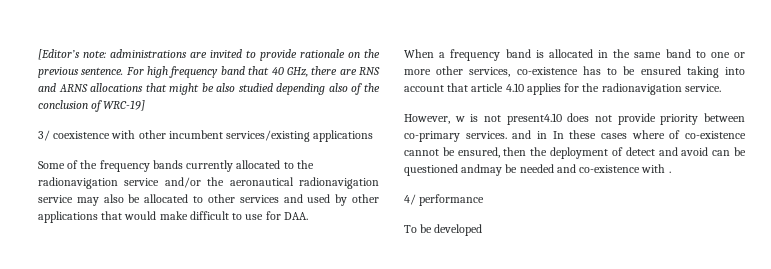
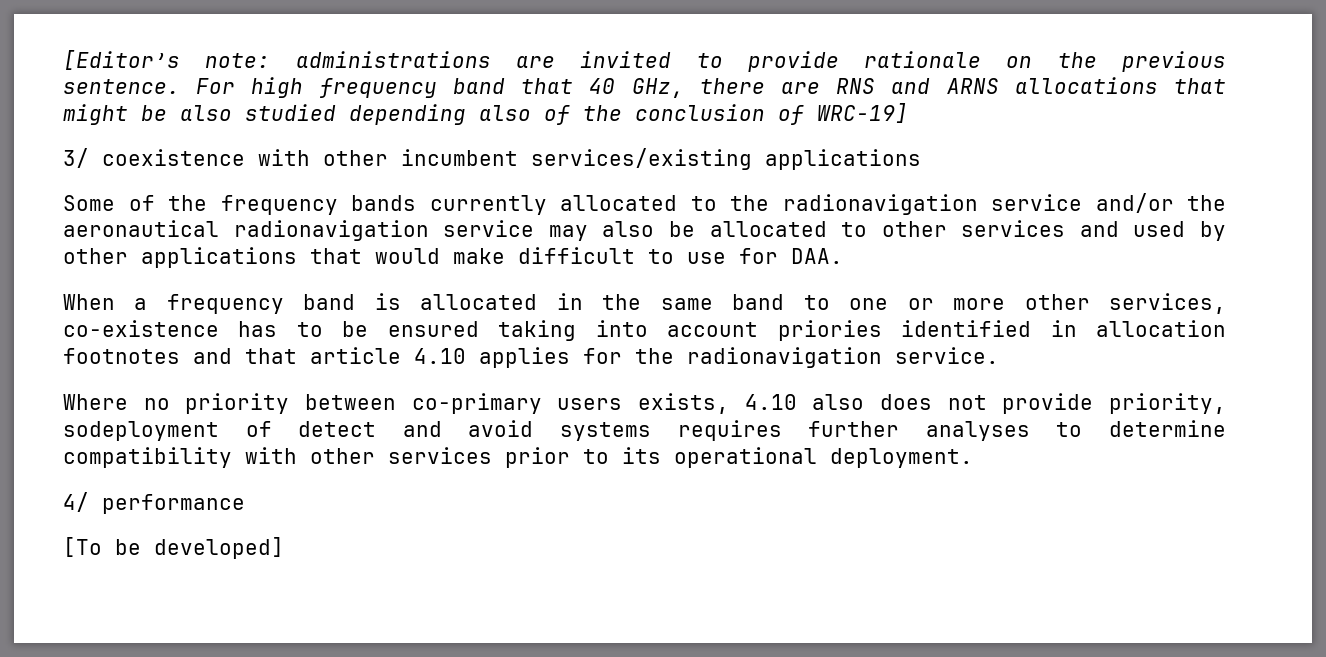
(444, 88) none -> [777,320,1227,341] [63,348,232,364] priories identified in allocation footnotes and
[404,113,745,125] [404,130,746,142] [404,147,746,159] [404,164,671,176] However, w is not present4.10 does not provide priority between co-primary services. and in In these cases where of co-existence cannot be ensured, then the deployment of detect and avoid can be questioned andmay be needed and co-existence with . -> [63,393,1226,414] [63,420,1226,441] [63,447,973,468] Where no priority between co-primary users exists, 4.10 also does not provide priority, sodeployment of detect and avoid systems requires further analyses to determine compatibility with other services prior to its operational deployment.
[404,224,483,236] To be developed -> [63,537,284,559] [To be developed]

